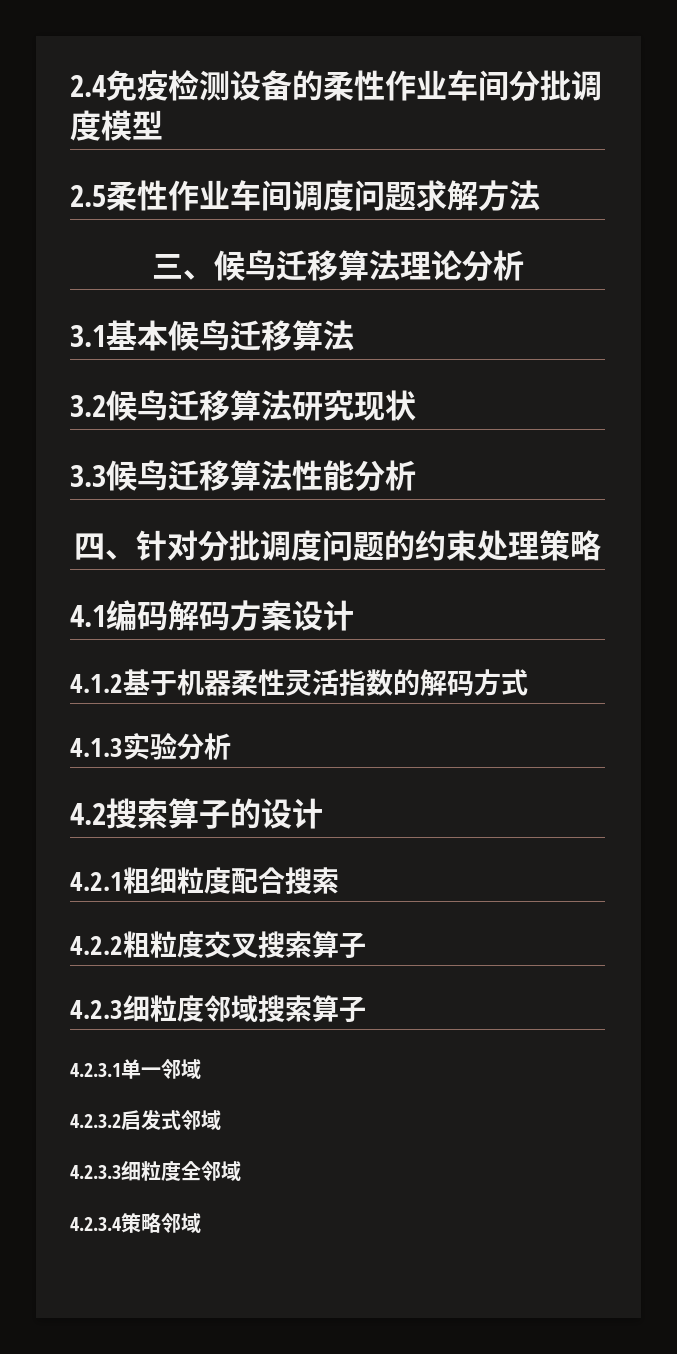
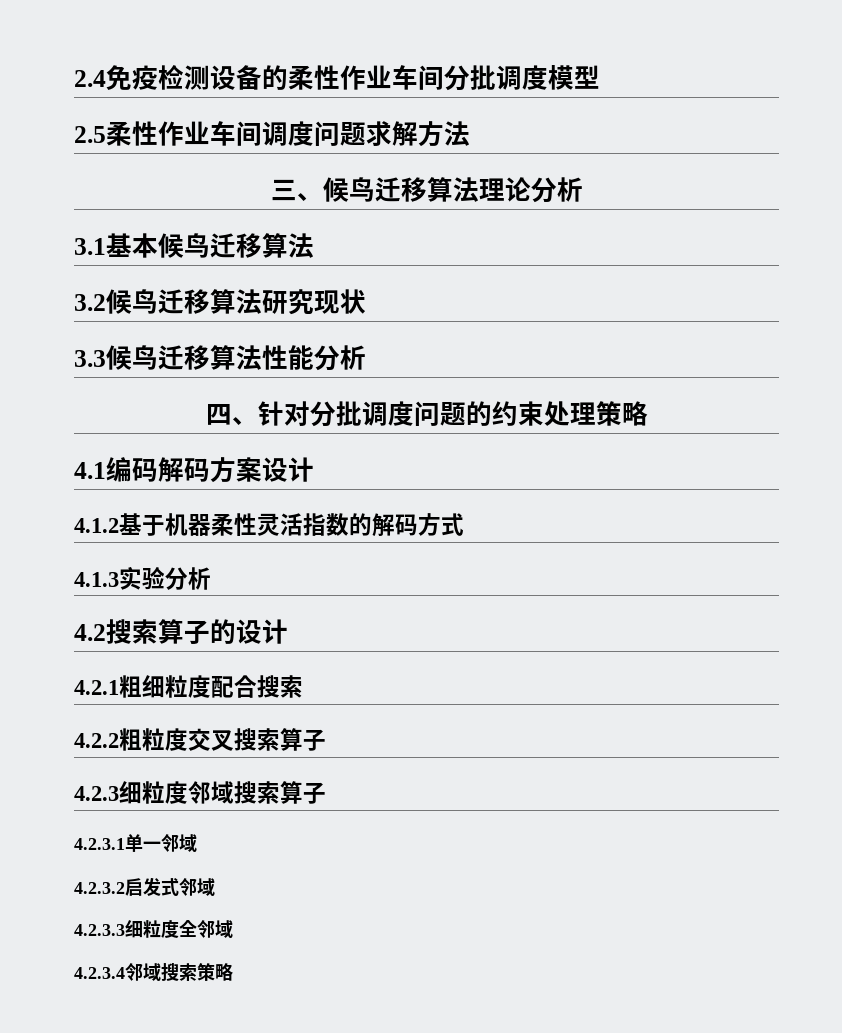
[121,1212,201,1233] 策略邻域 -> [125,963,233,981] 邻域搜索策略

